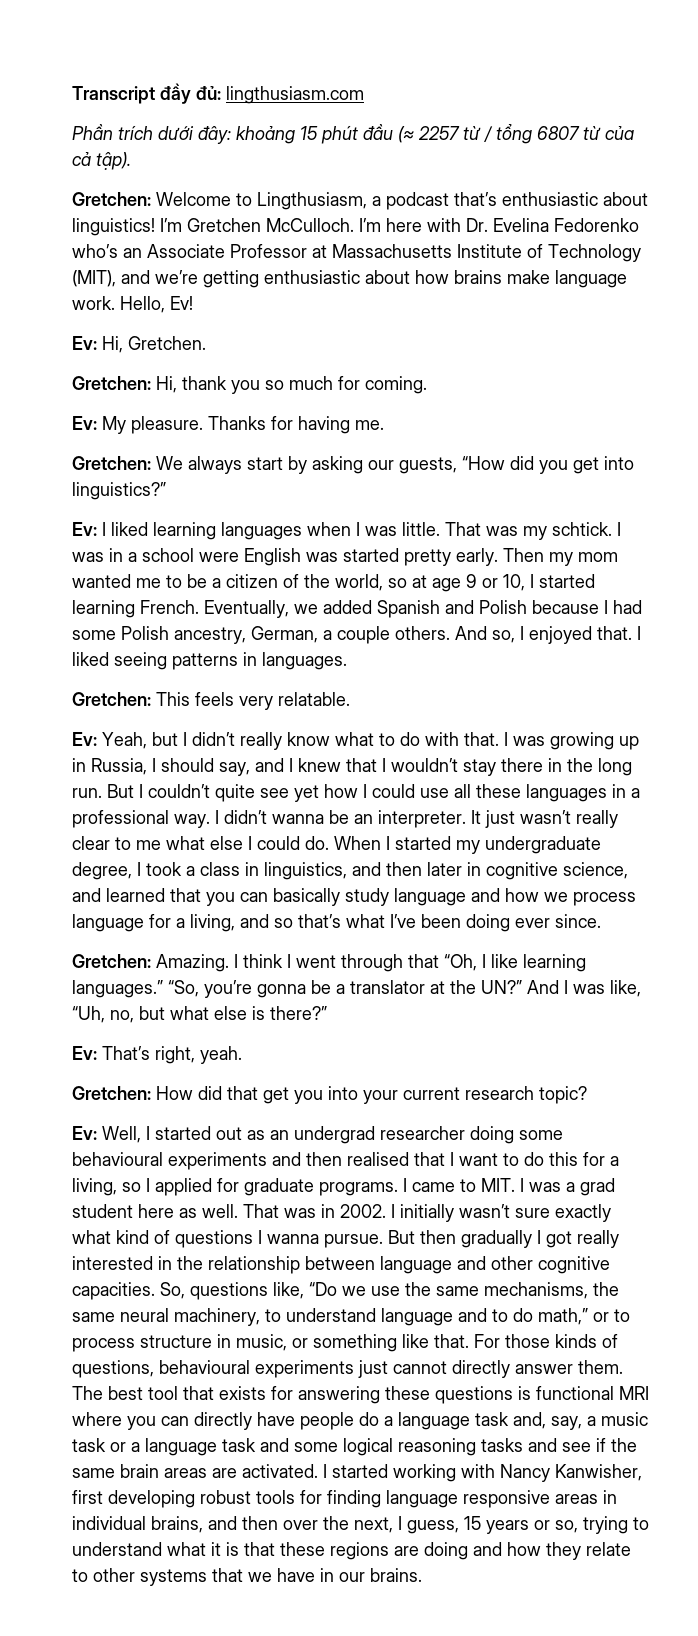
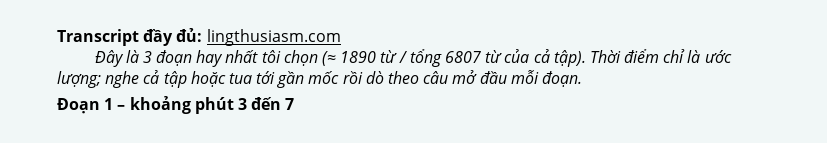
[72,124,460,144] Phần trích dưới đây: khoảng 15 phút đầu (≈ 2257 -> [94,50,377,67] Đây là 3 đoạn hay nhất tôi chọn (≈ 1890
[72,192,648,210] [72,218,639,236] [72,244,641,262] [72,270,627,288] [72,296,193,313] [72,336,206,353] [72,376,427,394] [72,416,384,434] [72,456,634,474] [72,482,166,500] [72,522,621,540] [72,548,618,566] [72,574,595,592] [72,600,642,618] [72,626,641,644] [72,652,347,670] [72,692,350,710] [72,732,639,750] [72,758,632,776] [72,784,640,802] [72,810,618,828] [72,836,601,854] [72,862,628,880] [72,888,636,906] [72,914,601,932] [72,954,586,972] [72,980,641,998] [72,1006,327,1023] [72,1046,242,1064] [72,1086,587,1104] [72,1126,563,1144] [72,1152,619,1170] [72,1178,615,1196] [72,1204,611,1222] [72,1230,619,1248] [72,1256,610,1274] [72,1282,619,1300] [72,1308,630,1326] [72,1334,618,1352] [72,1360,623,1378] [72,1386,649,1404] [72,1412,648,1430] [72,1438,637,1456] [72,1464,642,1482] [72,1490,617,1508] [72,1516,649,1534] [72,1542,631,1560] [72,1568,422,1586] // Gretchen: Welcome to Lingthusiasm, a podcast that’s enthusiastic about linguistics! I’m Gretchen McCulloch. I’m here with Dr. Evelina Fedorenko who’s an Associate Professor at Massachusetts Institute of Technology (MIT), and we’re getting enthusiastic about how brains make language work. Hello, Ev! // Ev: Hi, Gretchen. // Gretchen: Hi, thank you so much for coming. // Ev: My pleasure. Thanks for having me. // Gretchen: We always start by asking our guests, “How did you get into linguistics?” // Ev: I liked learning languages when I was little. That was my schtick. I was in a school were English was started pretty early. Then my mom wanted me to be a citizen of the world, so at age 9 or 10, I started learning French. Eventually, we added Spanish and Polish because I had some Polish ancestry, German, a couple others. And so, I enjoyed that. I liked seeing patterns in languages. // Gretchen: This feels very relatable. // Ev: Yeah, but I didn’t really know what to do with that. I was growing up in Russia, I should say, and I knew that I wouldn’t stay there in the long run. But I couldn’t quite see yet how I could use all these languages in a professional way. I didn’t wanna be an interpreter. It just wasn’t really clear to me what else I could do. When I started my undergraduate degree, I took a class in linguistics, and then later in cognitive science, and learned that you can basically study language and how we process language for a living, and so that’s what I’ve been doing ever since. // Gretchen: Amazing. I think I went through that “Oh, I like learning languages.” “So, you’re gonna be a translator at the UN?” And I was like, “Uh, no, but what else is there?” // Ev: That’s right, yeah. // Gretchen: How did that get you into your current research topic? // Ev: Well, I started out as an undergrad researcher doing some behavioural experiments and then realised that I want to do this for a living, so I applied for graduate programs. I came to MIT. I was a grad student here as well. That was in 2002. I initially wasn’t sure exactly what kind of questions I wanna pursue. But then gradually I got really interested in the relationship between language and other cognitive capacities. So, questions like, “Do we use the same mechanisms, the same neural machinery, to understand language and to do math,” or to process structure in music, or something like that. For those kinds of questions, behavioural experiments just cannot directly answer them. The best tool that exists for answering these questions is functional MRI where you can directly have people do a language task and, say, a music task or a language task and some logical reasoning tasks and see if the same brain areas are activated. I started working with Nancy Kanwisher, first developing robust tools for finding language responsive areas in individual brains, and then over the next, I guess, 15 years or so, trying to understand what it is that these regions are doing and how they relate to other systems that we have in our brains. -> [589,49,732,63] [57,70,582,88] [57,96,295,114] Thời điểm chỉ là ước lượng; nghe cả tập hoặc tua tới gần mốc rồi dò theo câu mở đầu mỗi đoạn. // Đoạn 1 – khoảng phút 3 đến 7

